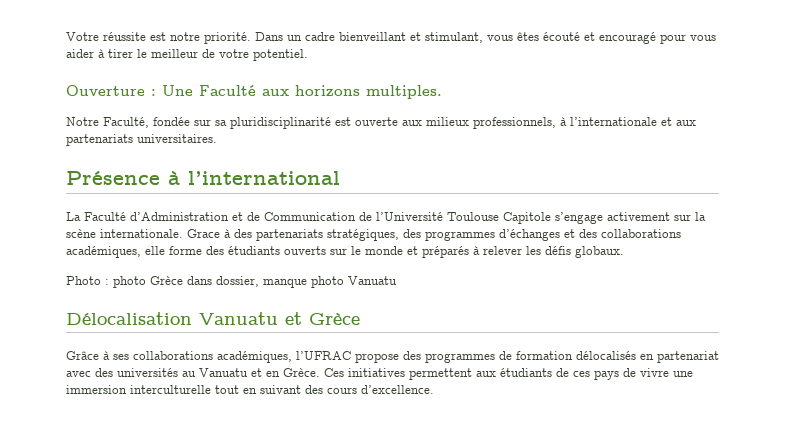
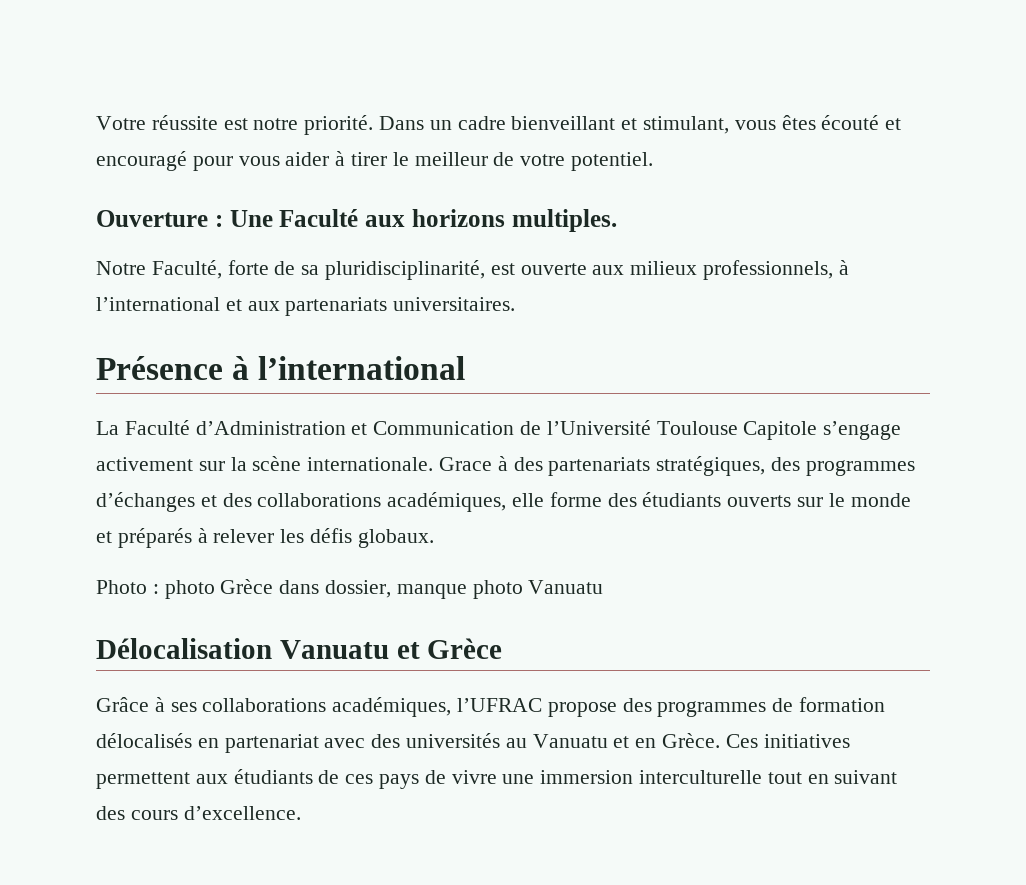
[153,117,331,129] fondée sur sa pluridisciplinarité -> [227,260,486,280] forte de sa pluridisciplinarité,
[570,117,657,126] l’internationale -> [96,297,220,311] l’international
[247,212,260,221] de -> (368, 429) none

